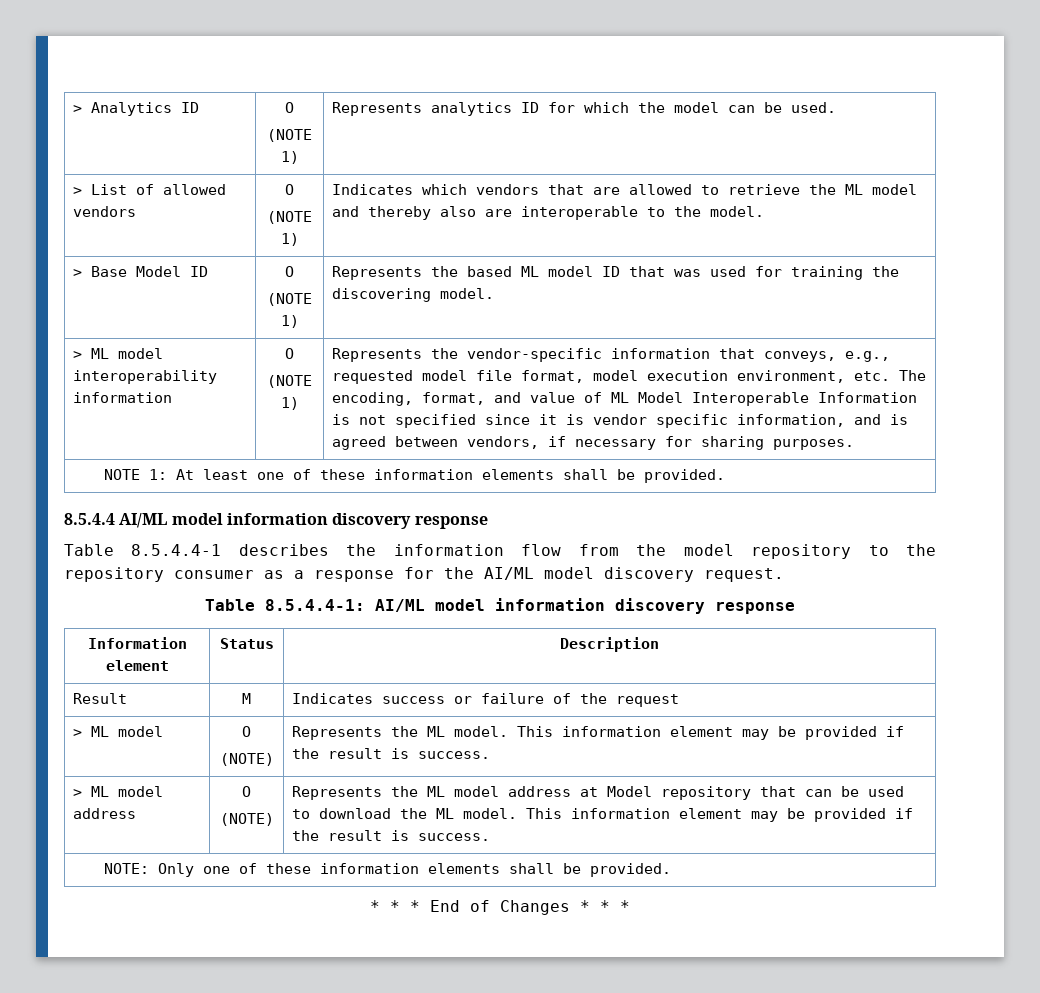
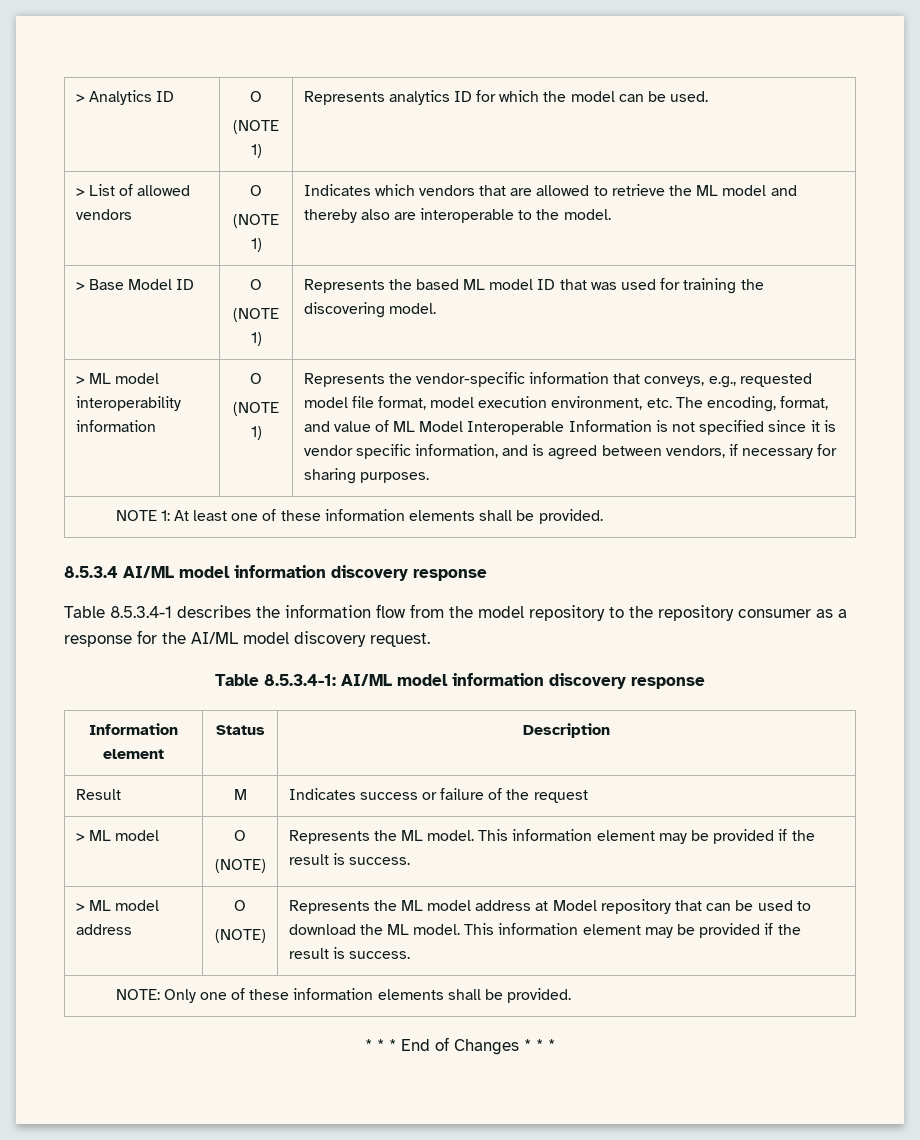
[64,513,115,525] 8.5.4.4 -> [64,566,118,578] 8.5.3.4
[131,544,222,556] 8.5.4.4-1 -> [110,606,172,618] 8.5.3.4-1
[265,599,365,611] 8.5.4.4-1: -> [264,674,336,686] 8.5.3.4-1:

